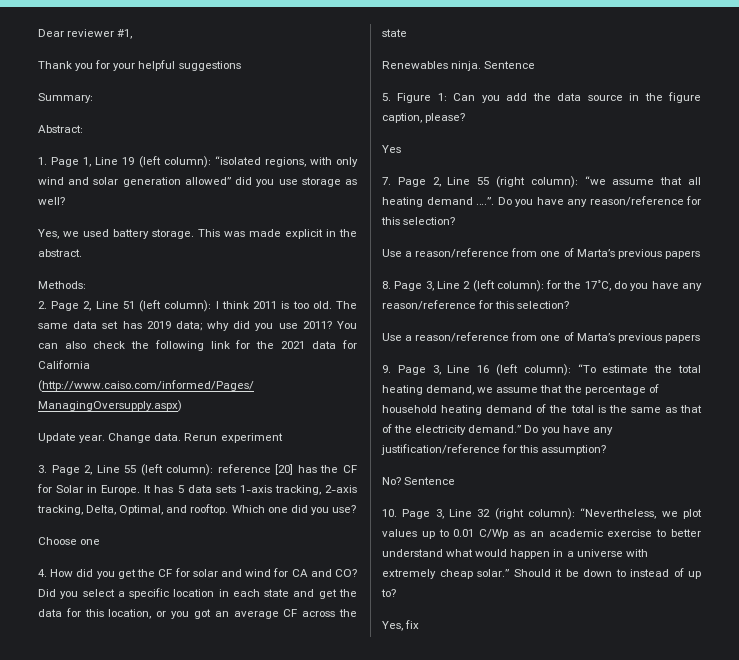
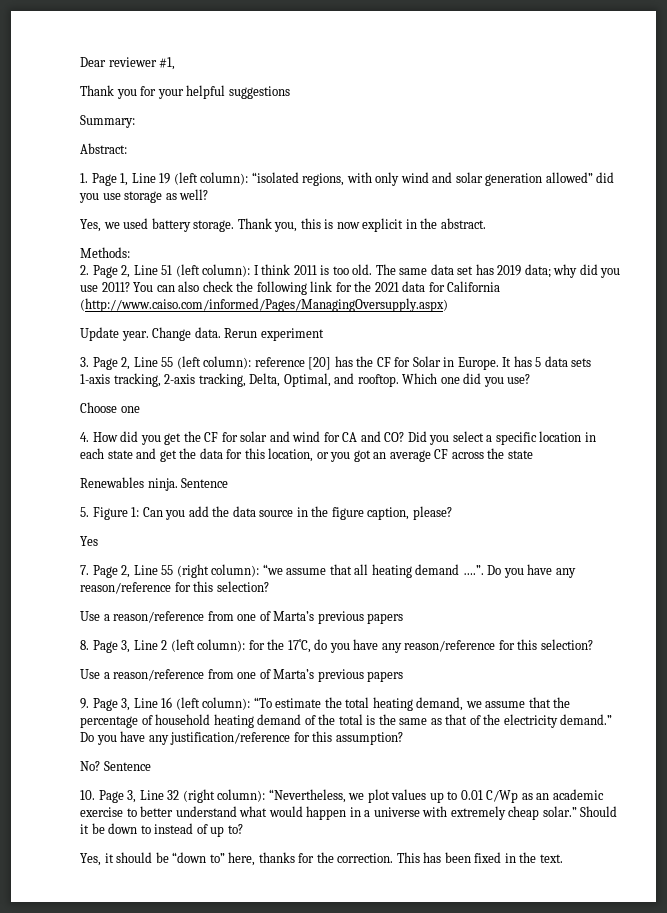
[198,229,281,237] This was made -> [237,218,360,232] Thank you, this is now
[405,620,420,629] fix -> [104,852,563,866] it should be “down to” here, thanks for the correction. This has been fixed in the text.

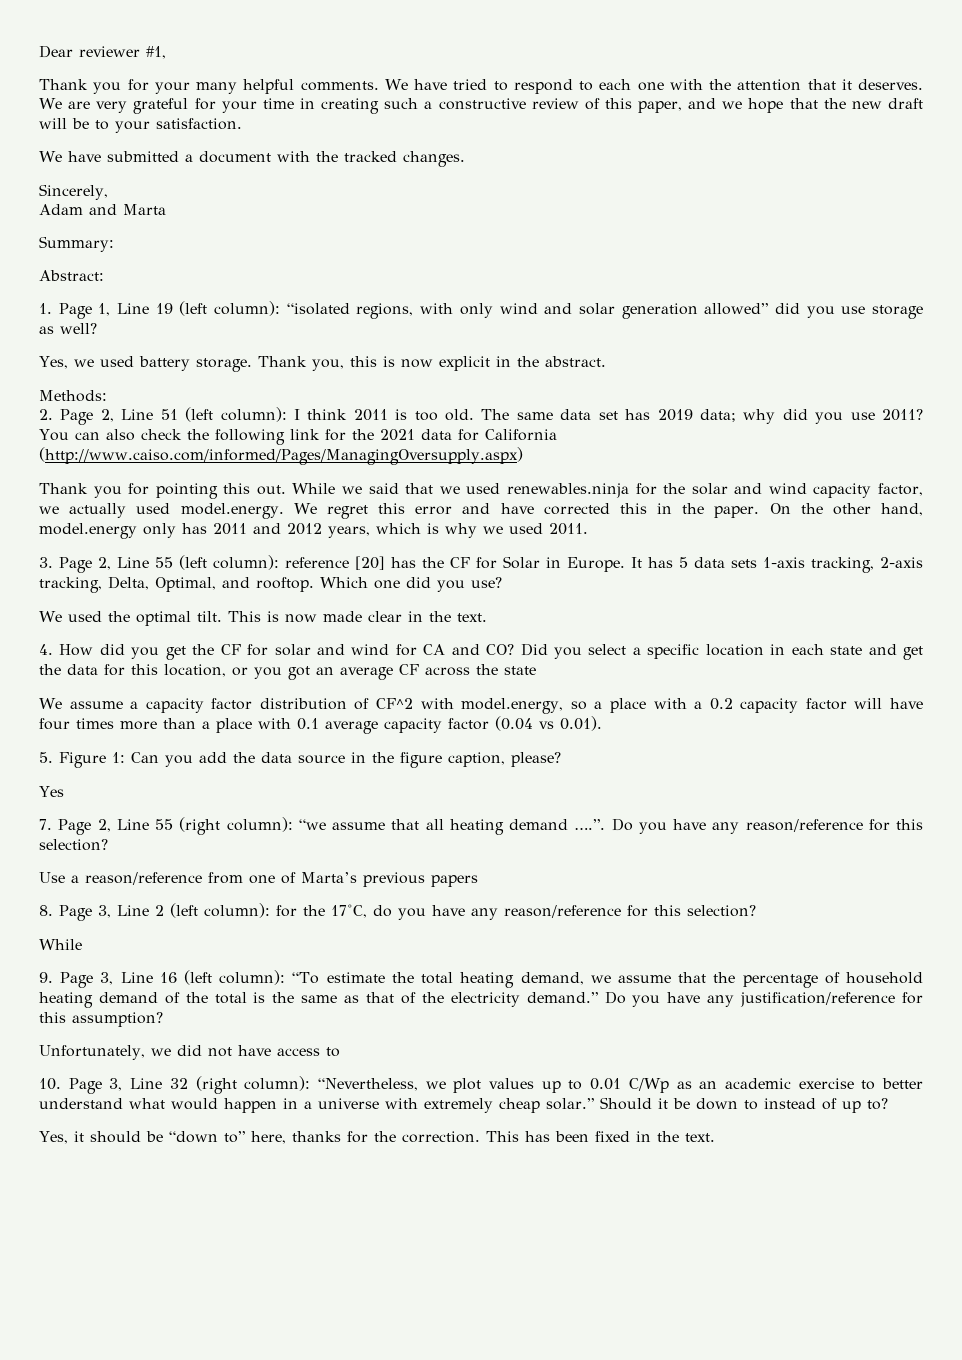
[186,85,290,99] helpful suggestions -> [196,79,924,94] [39,98,924,114] [39,118,242,133] [39,151,465,167] [39,184,108,200] [39,204,166,215] many helpful comments. We have tried to respond to each one with the attention that it deserves. We are very grateful for your time in creating such a constructive review of this paper, and we hope that the new draft will be to your satisfaction. // We have submitted a document with the tracked changes. // Sincerely, // Adam and Marta
[80,327,324,341] Update year. Change data. Rerun experiment -> [39,483,923,499] [39,503,924,519] [39,523,588,539] Thank you for pointing this out. While we said that we used renewables.ninja for the solar and wind capacity factor, we actually used model.energy. We regret this error and have corrected this in the paper. On the other hand, model.energy only has 2011 and 2012 years, which is why we used 2011.
[80,402,140,413] Choose one -> [39,611,487,626] We used the optimal tilt. This is now made clear in the text.
[80,477,229,491] Renewables ninja. Sentence -> [39,698,923,714] [39,716,602,734] We assume a capacity factor distribution of CF^2 with model.energy, so a place with a 0.2 capacity factor will have four times more than a place with 0.1 average capacity factor (0.04 vs 0.01).
[80,669,404,682] Use a reason/reference from one of Marta’s previous papers -> [39,939,82,950] While
[80,761,151,771] No? Sentence -> [39,1045,340,1060] Unfortunately, we did not have access to

